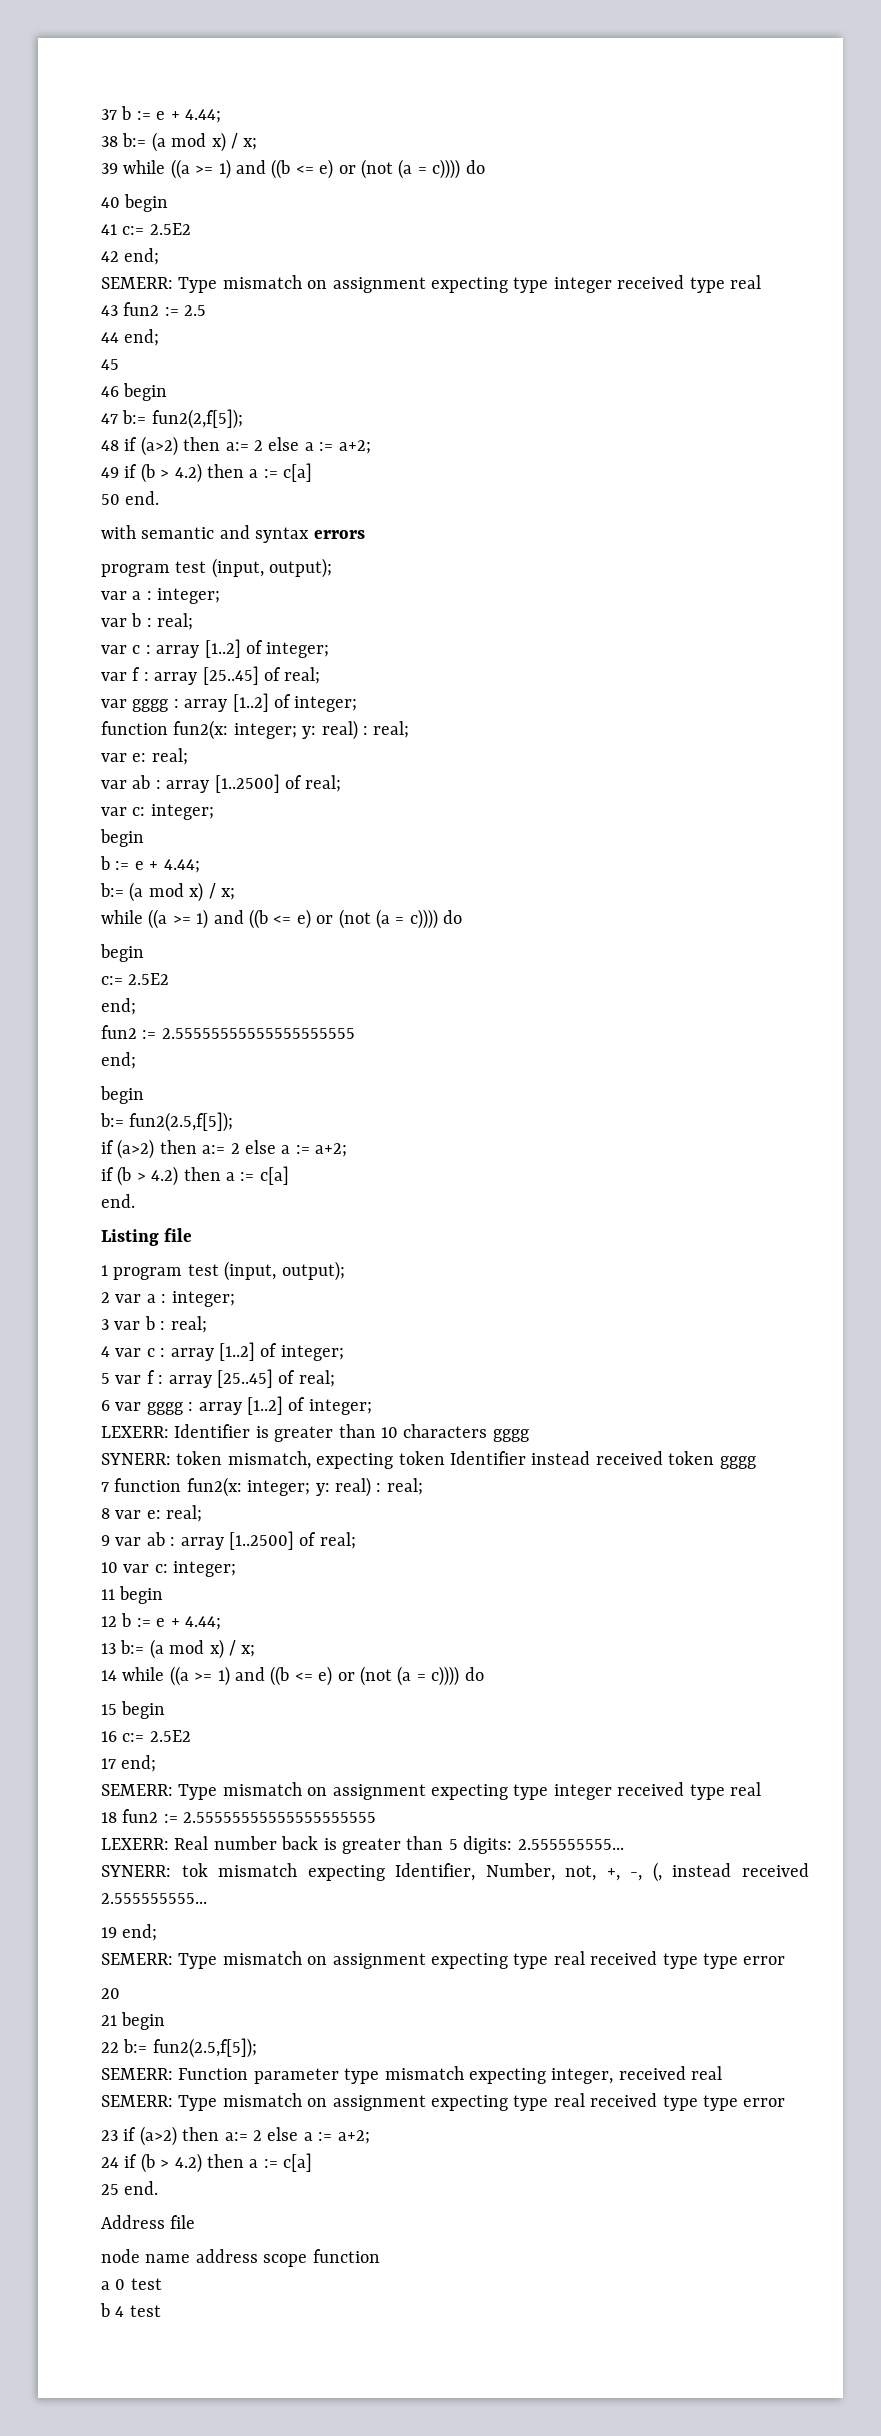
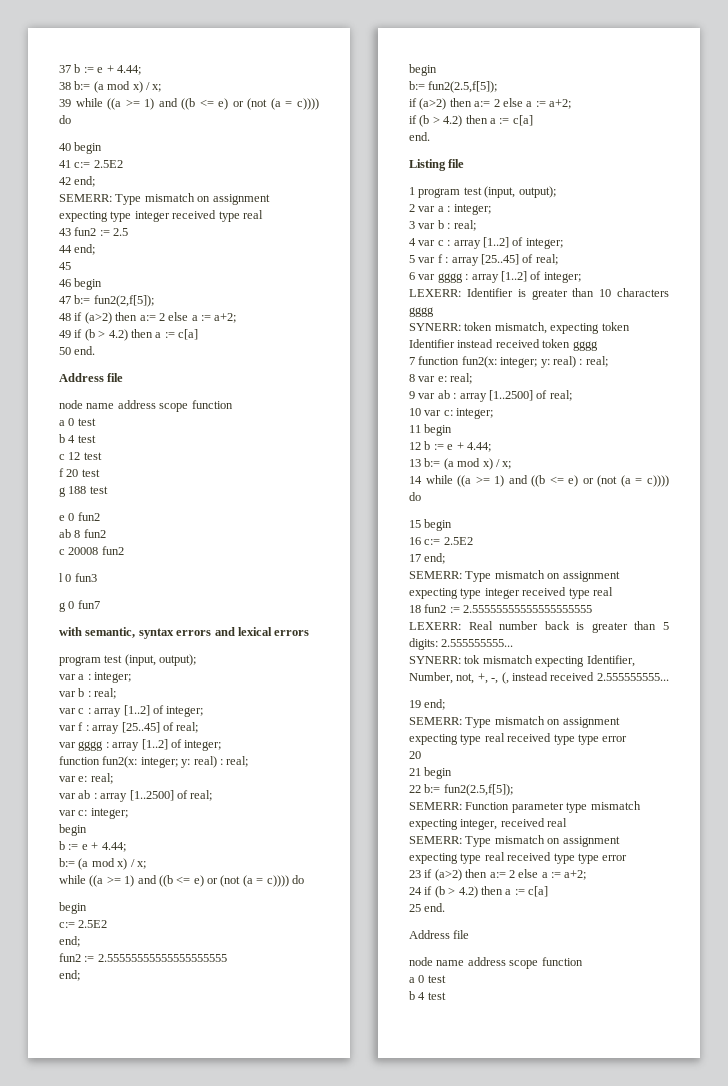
[101,525,310,543] with semantic and syntax -> [59,373,124,382] [59,400,233,412] [59,418,96,426] [59,434,96,443] [59,452,102,460] [59,468,100,477] [59,486,108,497] [59,512,100,521] [59,529,106,538] [59,546,124,555] [59,573,97,582] [59,600,100,612] [59,627,272,639] Address file // node name address scope function // a 0 test // b 4 test // c 12 test // f 20 test // g 188 test // e 0 fun2 // ab 8 fun2 // c 20008 fun2 // l 0 fun3 // g 0 fun7 // with semantic, syntax errors and lexical

